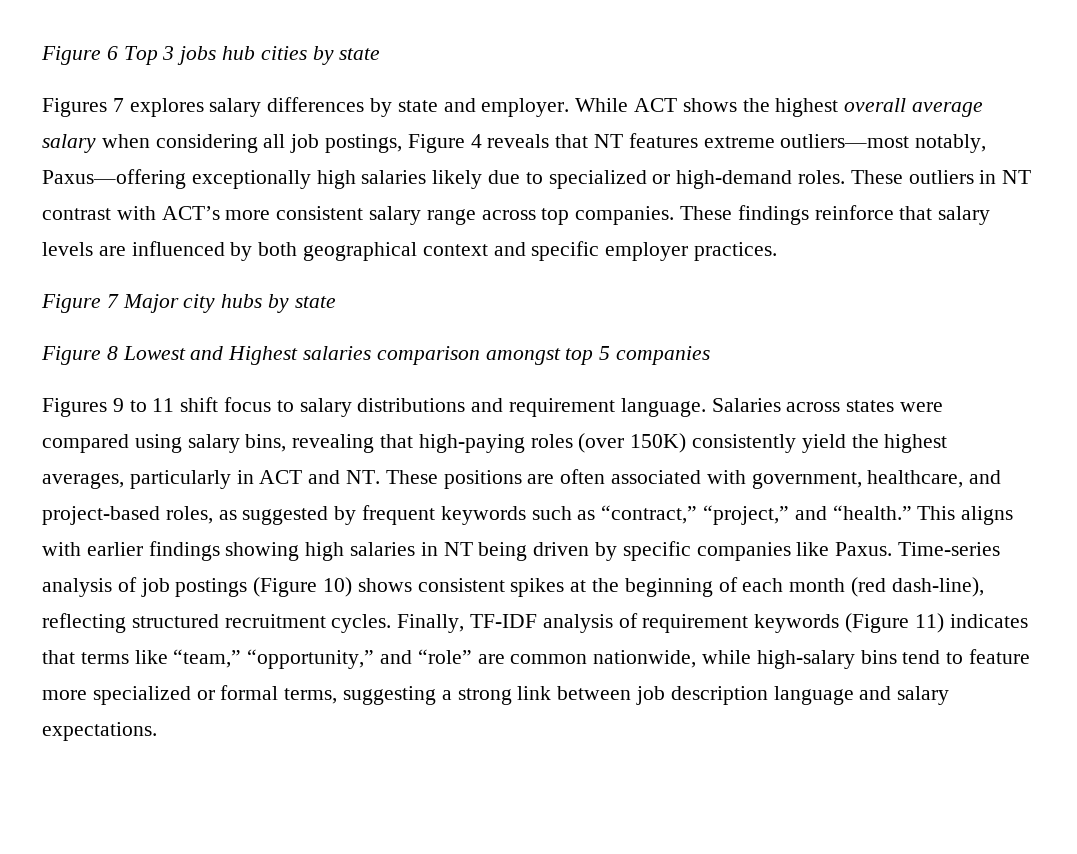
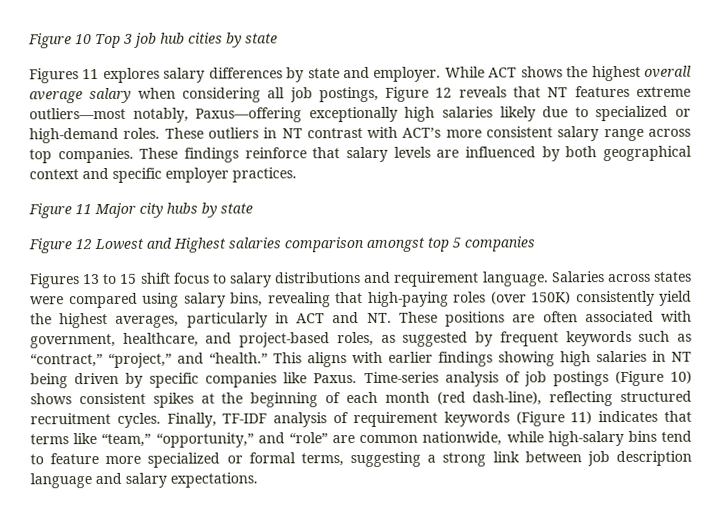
[41,46,118,65] Figure 6 -> [28,33,92,49] Figure 10
[177,46,217,65] jobs -> [134,32,157,48] job
[112,98,124,112] 7 -> [82,69,100,80] 11
[470,134,482,148] 4 -> [435,87,453,98] 12
[106,294,119,308] 7 -> [75,204,92,215] 11
[106,346,118,360] 8 -> [75,239,92,250] 12
[112,398,175,412] 9 to 11 -> [83,273,138,285] 13 to 15

